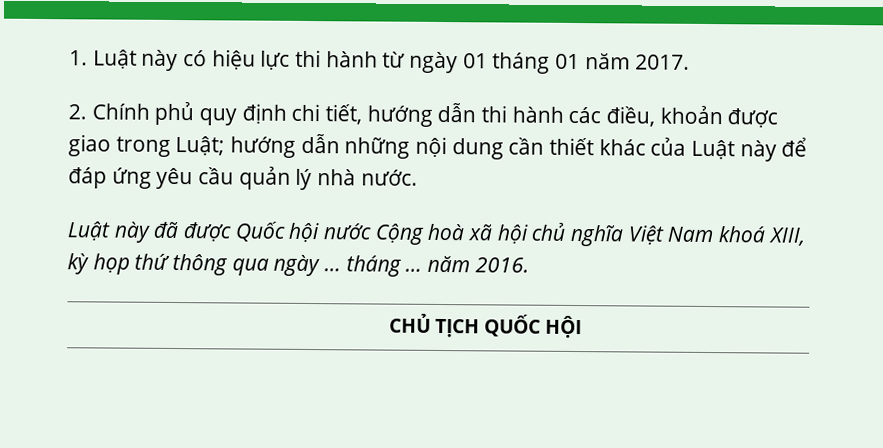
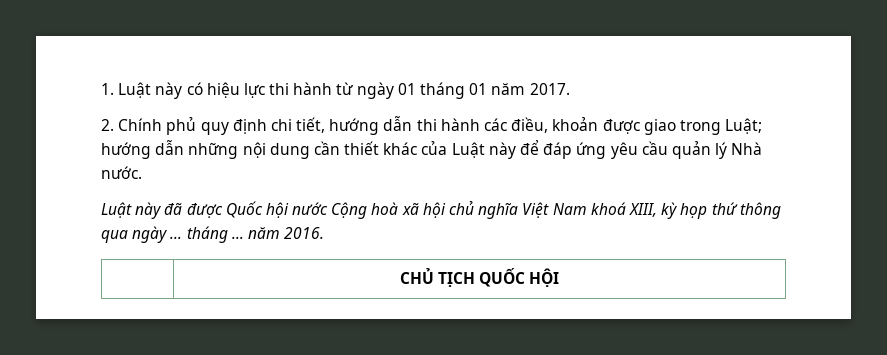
[317,169,357,186] nhà -> [731,142,763,155] Nhà

